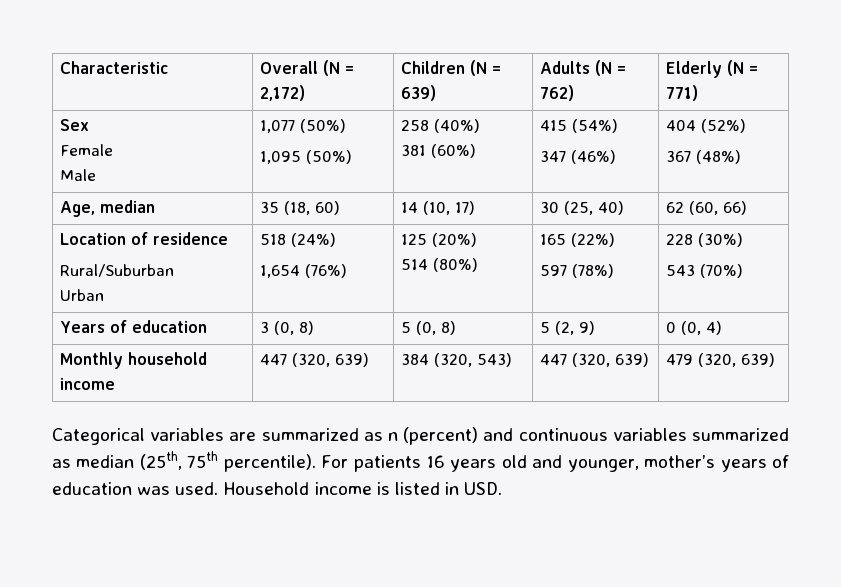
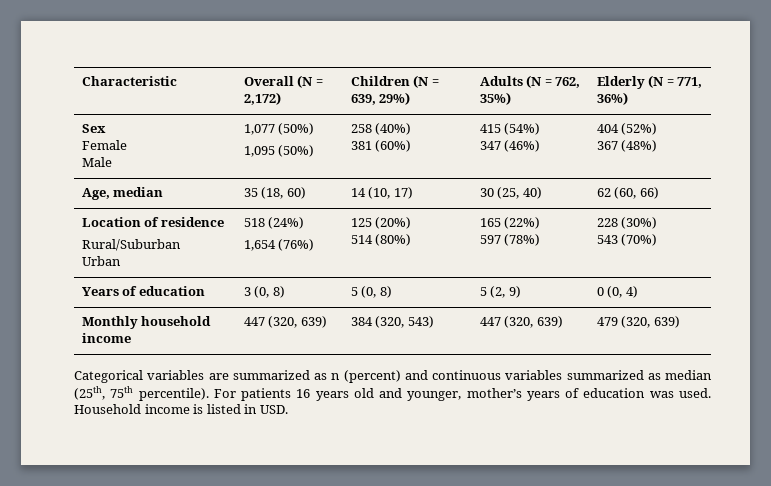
[401,85,437,101] 639) -> [350,92,411,105] 639, 29%)
[540,85,575,101] 762) -> [555,77,581,88] [479,92,511,105] 762, 35%)
[666,85,699,101] 771) -> [677,77,703,88] [596,92,628,105] 771, 36%)

